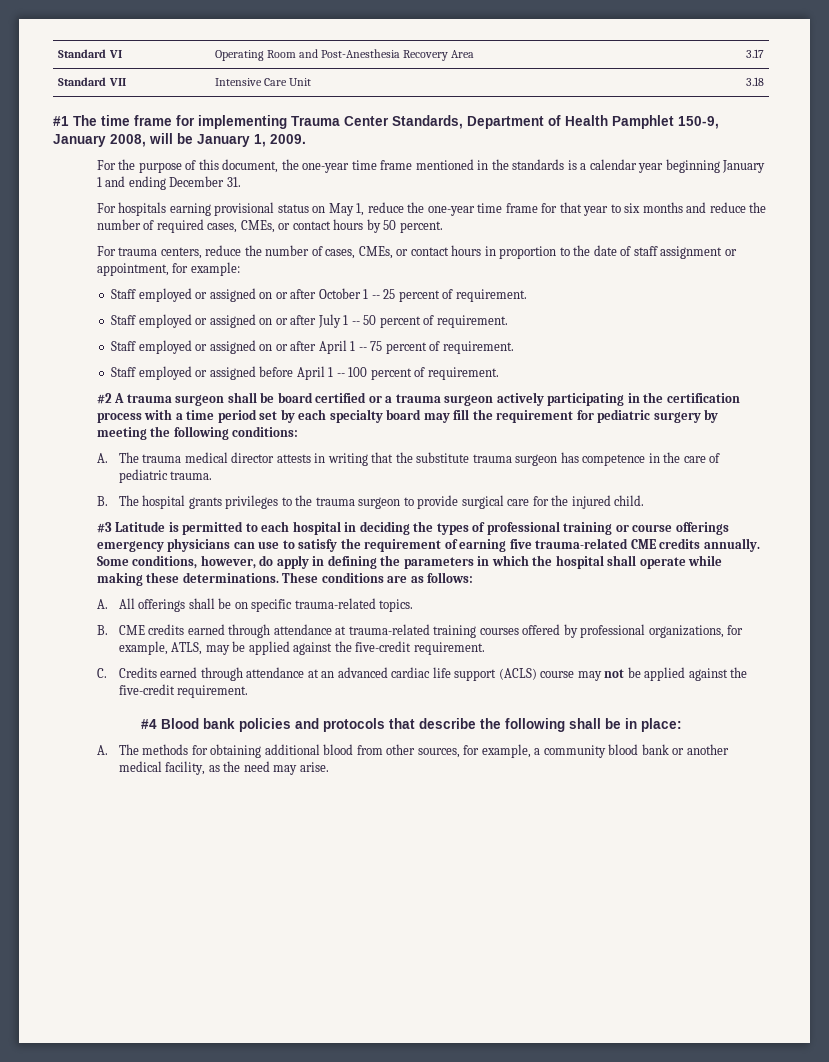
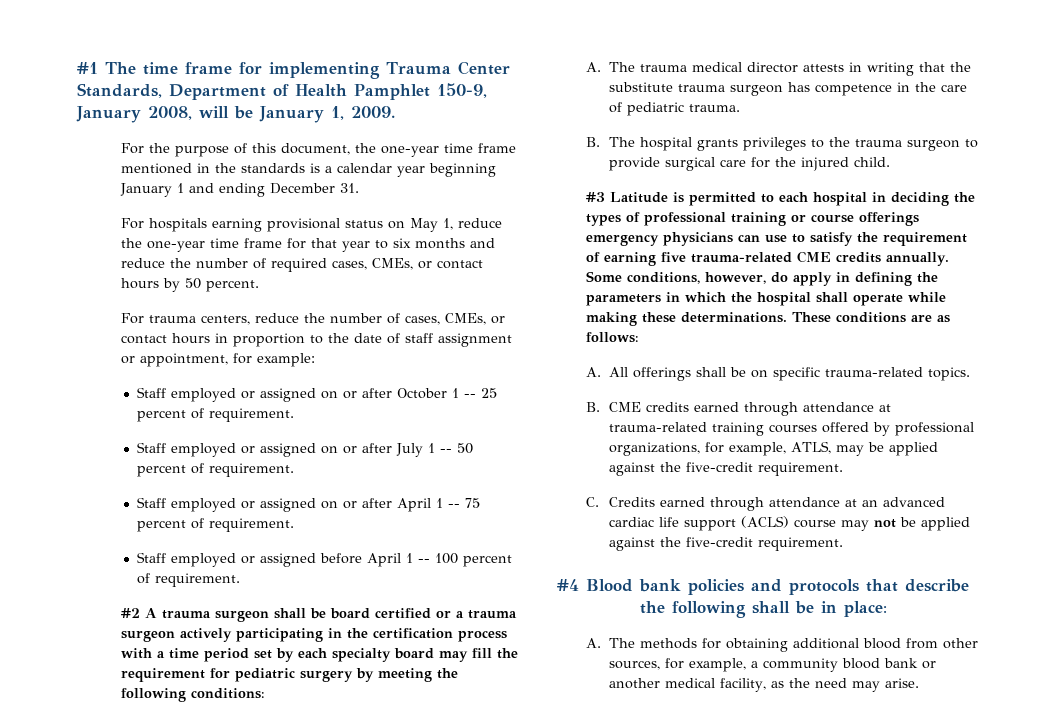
[58,49,122,58] [214,49,475,61] [745,49,764,58] [58,77,126,86] [214,78,311,86] [745,77,764,86] Standard VI | Operating Room and Post-Anesthesia Recovery Area | 3.17 // Standard VII | Intensive Care Unit | 3.18 // -> (77, 68) none

